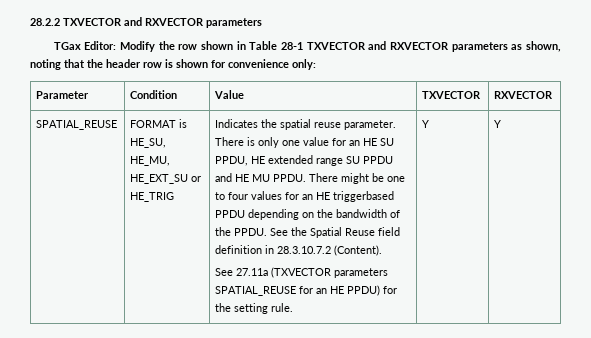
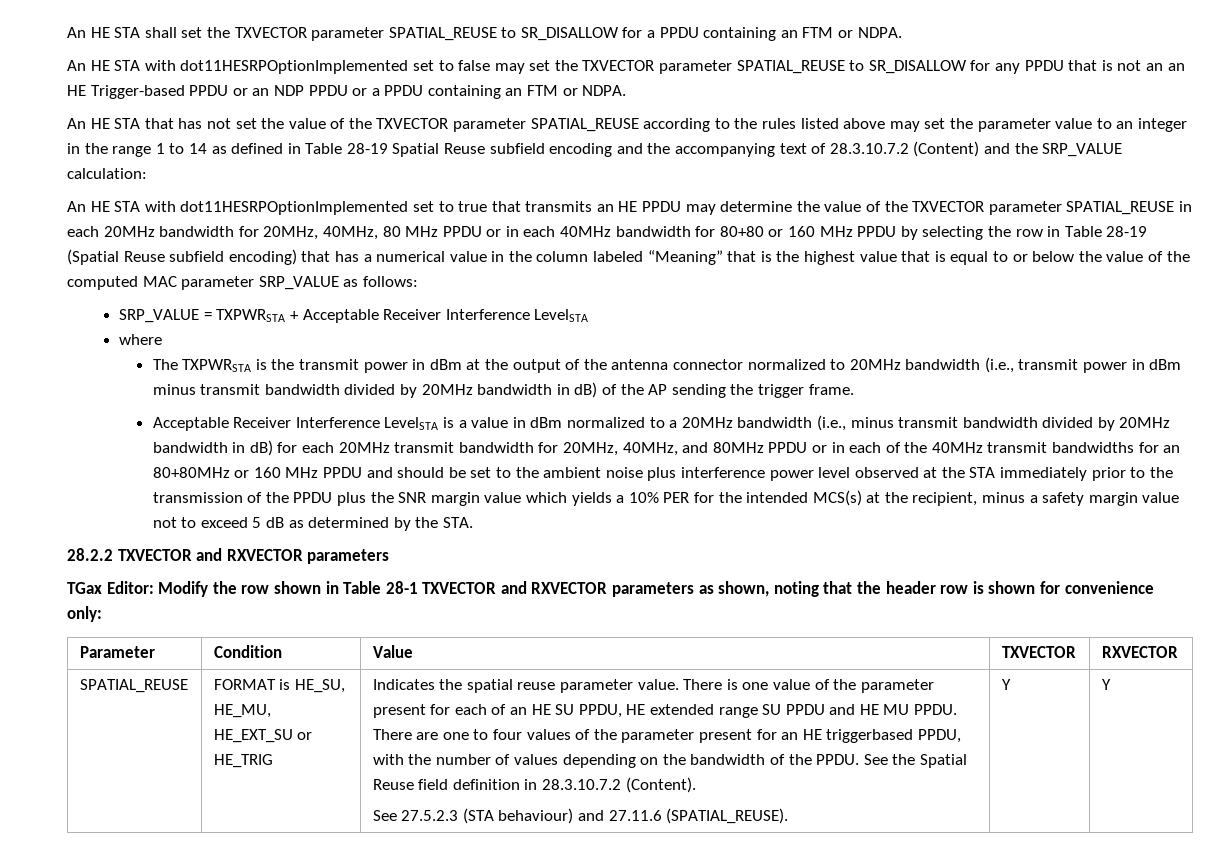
(30, 22) none -> [67,27,902,41] [67,60,1185,74] [67,85,627,99] [67,118,1187,132] [67,141,1123,157] [67,168,147,179] [67,201,1192,215] [67,226,1148,240] [67,249,1190,265] [67,276,418,290] [119,309,589,323] [119,334,163,345] [152,357,1182,373] [152,382,854,398] [152,415,1171,431] [152,440,1181,456] [152,467,1173,481] [152,490,1180,506] [152,517,473,531] An HE STA shall set the TXVECTOR parameter SPATIAL_REUSE to SR_DISALLOW for a PPDU containing an FTM or NDPA. // An HE STA with dot11HESRPOptionImplemented set to false may set the TXVECTOR parameter SPATIAL_REUSE to SR_DISALLOW for any PPDU that is not an an HE Trigger-based PPDU or an NDP PPDU or a PPDU containing an FTM or NDPA. // An HE STA that has not set the value of the TXVECTOR parameter SPATIAL_REUSE according to the rules listed above may set the parameter value to an integer in the range 1 to 14 as defined in Table 28-19 Spatial Reuse subfield encoding and the accompanying text of 28.3.10.7.2 (Content) and the SRP_VALUE calculation: // An HE STA with dot11HESRPOptionImplemented set to true that transmits an HE PPDU may determine the value of the TXVECTOR parameter SPATIAL_REUSE in each 20MHz bandwidth for 20MHz, 40MHz, 80 MHz PPDU or in each 40MHz bandwidth for 80+80 or 160 MHz PPDU by selecting the row in Table 28-19 (Spatial Reuse subfield encoding) that has a numerical value in the column labeled “Meaning” that is the highest value that is equal to or below the value of the computed MAC parameter SRP_VALUE as follows: // SRP_VALUE = TXPWRSTA + Acceptable Receiver Interference LevelSTA // where // The TXPWRSTA is the transmit power in dBm at the output of the antenna connector normalized to 20MHz bandwidth (i.e., transmit power in dBm minus transmit bandwidth divided by 20MHz bandwidth in dB) of the AP sending the trigger frame. // Acceptable Receiver Interference LevelSTA is a value in dBm normalized to a 20MHz bandwidth (i.e., minus transmit bandwidth divided by 20MHz bandwidth in dB) for each 20MHz transmit bandwidth for 20MHz, 40MHz, and 80MHz PPDU or in each of the 40MHz transmit bandwidths for an 80+80MHz or 160 MHz PPDU and should be set to the ambient noise plus interference power level observed at the STA immediately prior to the transmission of the PPDU plus the SNR margin value which yields a 10% PER for the intended MCS(s) at the recipient, minus a safety margin value not to exceed 5 dB as determined by the STA. //
[344,120,397,130] parameter. -> [559,679,679,693] parameter value.
[258,137,280,148] only -> (738, 684) none
[332,138,347,146] for -> [814,679,934,693] [372,704,507,718] of the parameter present for each of
[341,173,385,184] might be -> [416,732,439,740] are
[285,191,395,202] [215,210,246,218] for an HE triggerbased PPDU -> [575,729,961,743] [372,754,558,765] of the parameter present for an HE triggerbased PPDU, with the number of values
[236,267,389,278] [215,285,398,296] [215,303,294,314] 27.11a (TXVECTOR parameters SPATIAL_REUSE for an HE PPDU) for the setting rule. -> [401,808,789,824] 27.5.2.3 (STA behaviour) and 27.11.6 (SPATIAL_REUSE).

